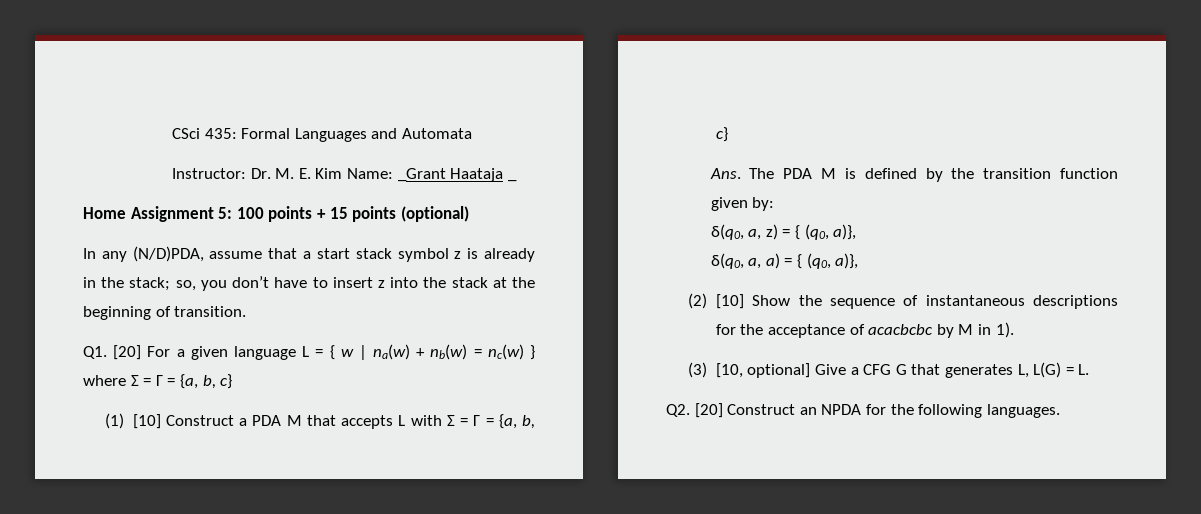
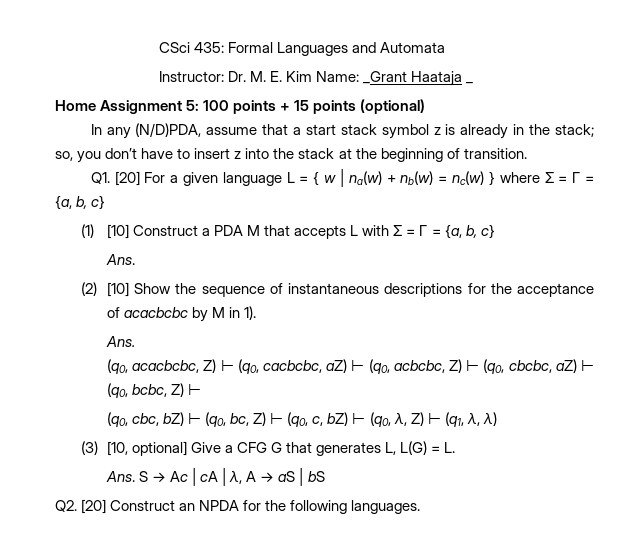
[749,168,1118,182] [710,197,775,211] [710,224,857,240] [710,253,859,269] The PDA M is defined by the transition function given by: // δ(q0, a, z) = { (q0, a)}, // δ(q0, a, a) = { (q0, a)}, -> (135, 259) none
(1014, 330) none -> [105,336,135,347] [106,359,594,374] [106,383,202,398] [106,412,497,427] // Ans. // (q0, acacbcbc, Z) ⊢ (q0, cacbcbc, aZ) ⊢ (q0, acbcbc, Z) ⊢ (q0, cbcbc, aZ) ⊢ (q0, bcbc, Z) ⊢ // (q0, cbc, bZ) ⊢ (q0, bc, Z) ⊢ (q0, c, bZ) ⊢ (q0, λ, Z) ⊢ (q1, λ, λ)
(1090, 369) none -> [105,468,325,486] // Ans. S → Ac | cA | λ, A → aS | bS

